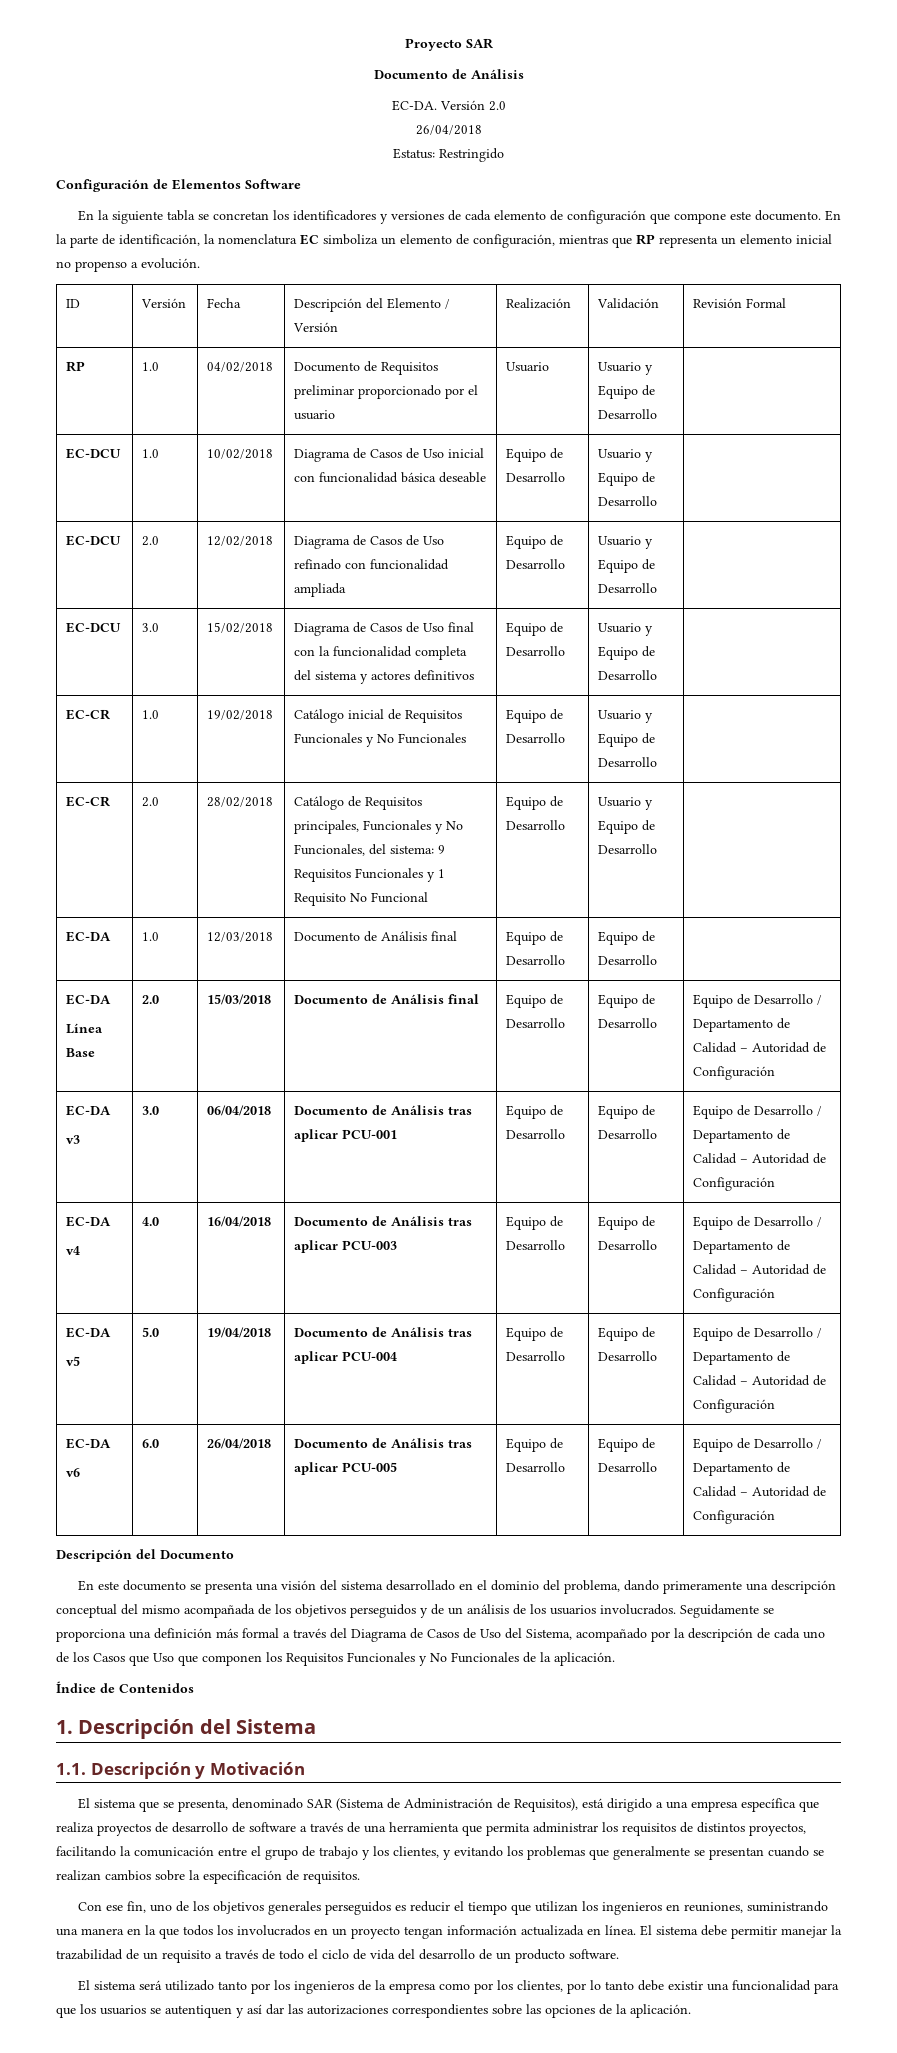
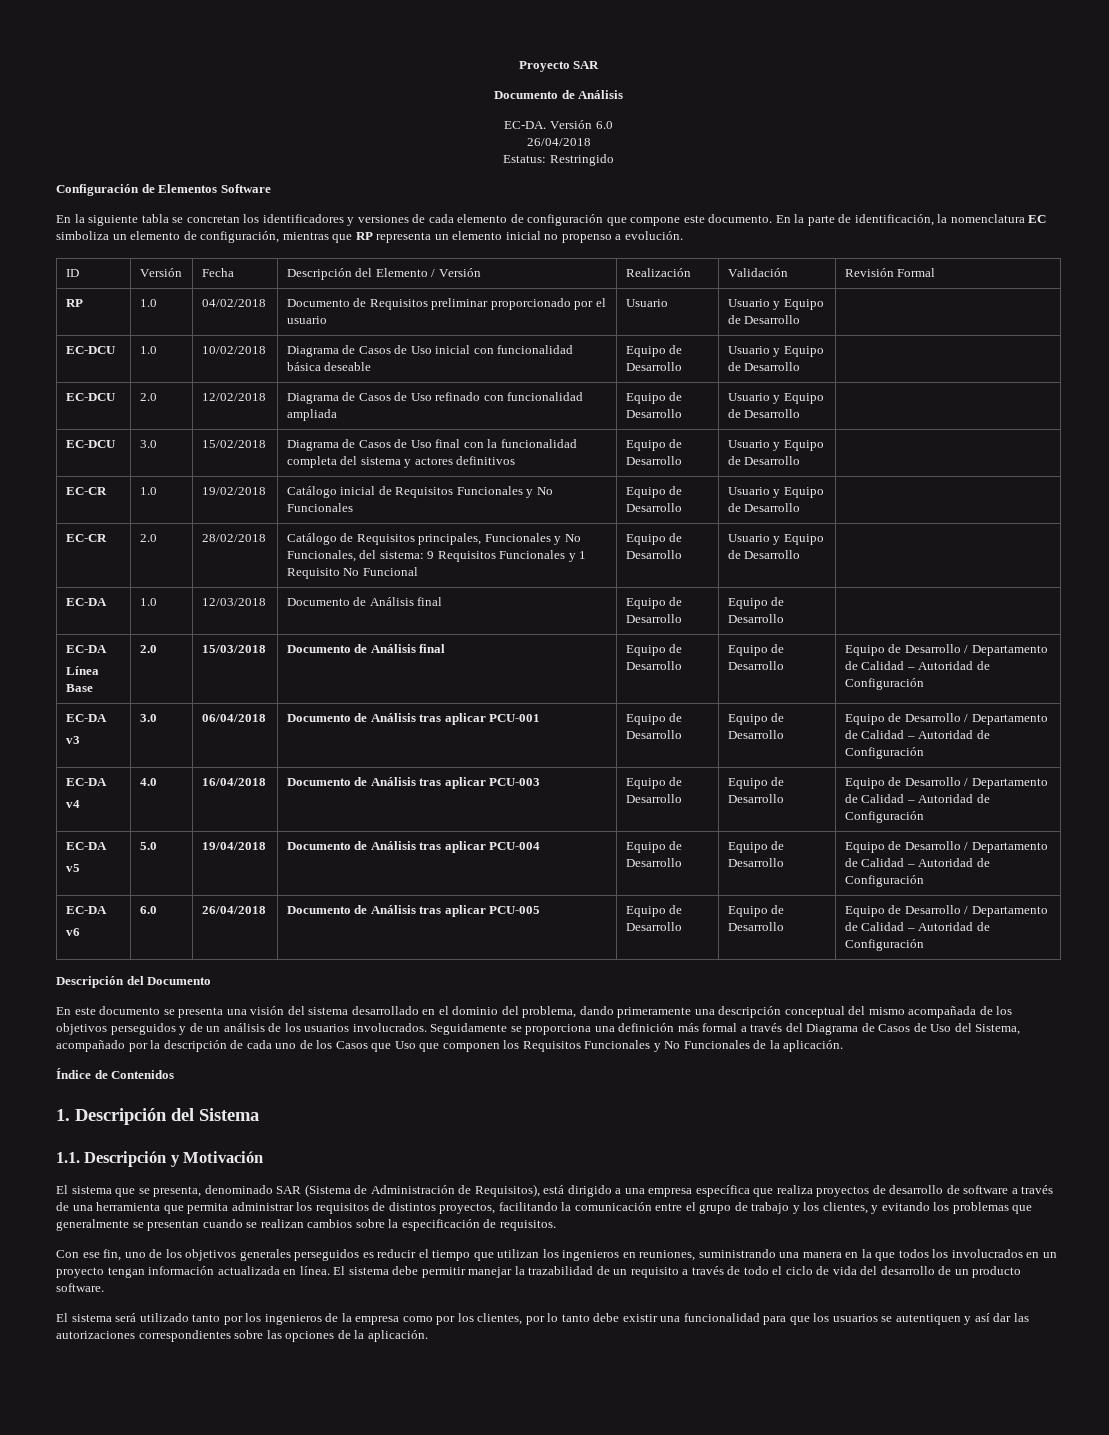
[488,101,506,111] 2.0 -> [595,121,613,129] 6.0

